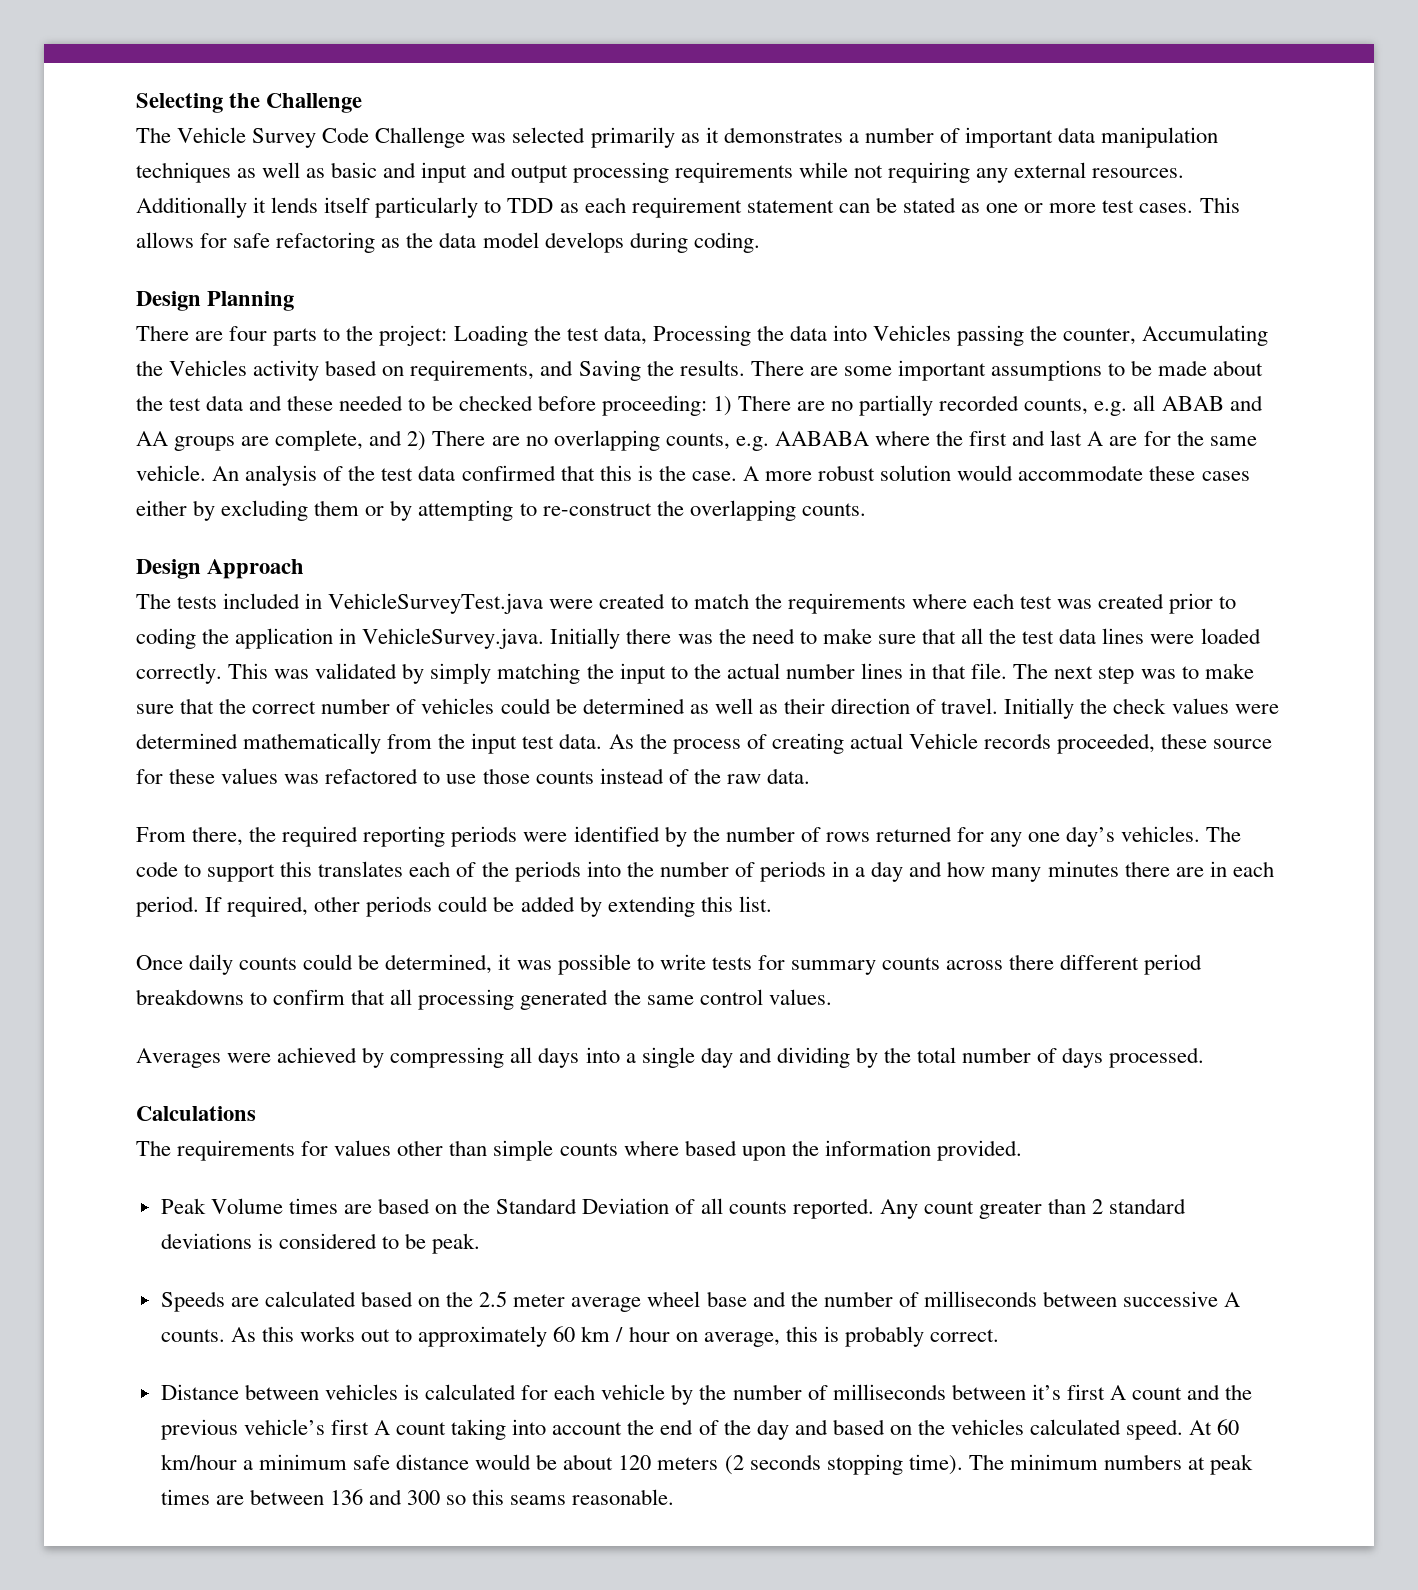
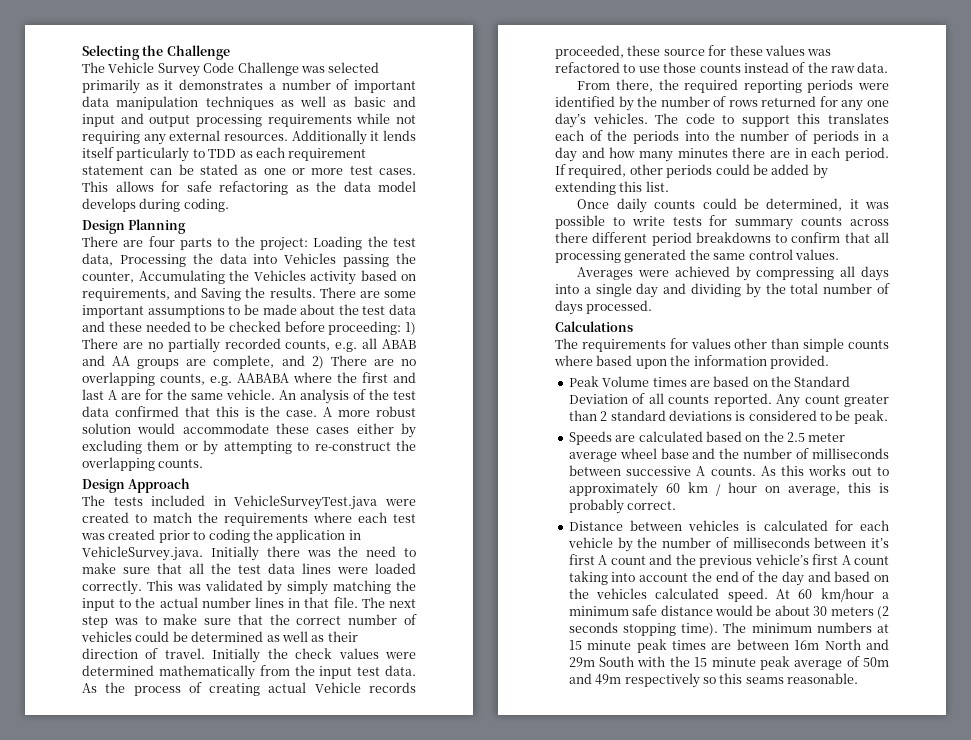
[618,1455,652,1470] 120 -> [813,606,828,616] 30
(1206, 1463) none -> [568,640,632,650] 15 minute
[329,1489,441,1505] 136 and 300 -> [794,639,889,650] [568,656,889,670] [568,673,700,688] 16m North and 29m South with the 15 minute peak average of 50m and 49m respectively

